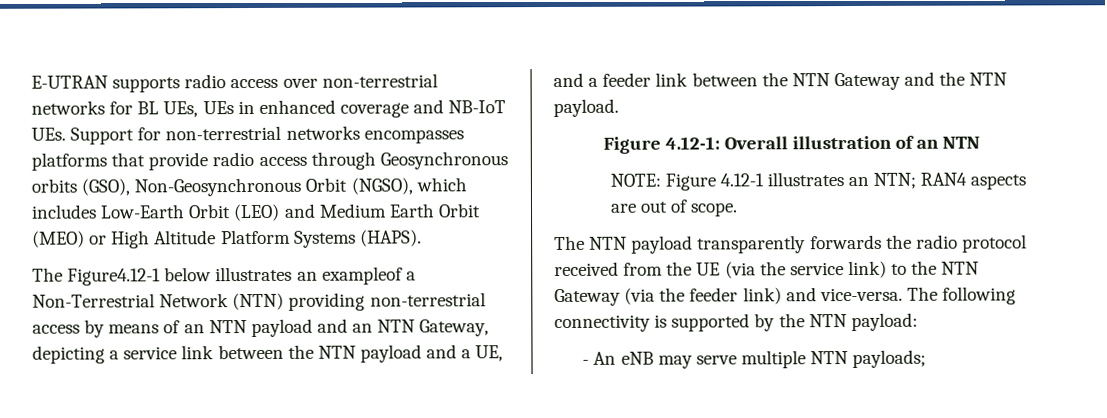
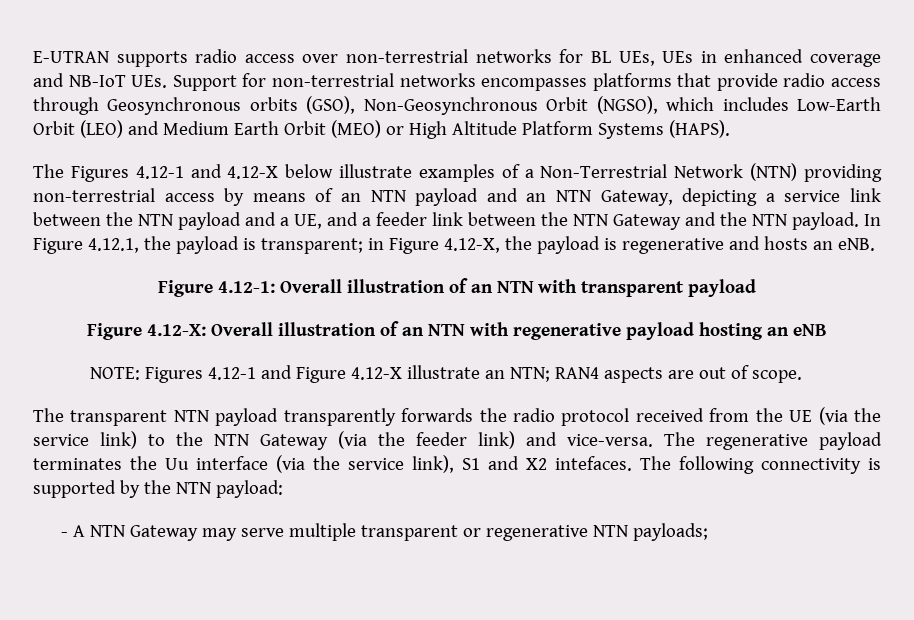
[67,266,403,286] Figure4.12-1 below illustrates an exampleof -> [70,164,520,182] Figures 4.12-1 and 4.12-X below illustrate examples of
(619, 107) none -> [864,214,881,226] [33,236,875,254] In Figure 4.12.1, the payload is transparent; in Figure 4.12-X, the payload is regenerative and hosts an eNB.
[609,172,844,191] // NOTE: Figure 4.12-1 illustrates -> [538,279,757,297] [87,321,827,340] [89,365,480,383] with transparent payload // Figure 4.12-X: Overall illustration of an NTN with regenerative payload hosting an eNB // NOTE: Figures 4.12-1 and Figure 4.12-X illustrate
(585, 242) none -> [70,410,168,426] transparent
(938, 293) none -> [706,432,882,450] [33,455,671,473] regenerative payload terminates the Uu interface (via the service link), S1 and X2 intefaces. The
[593,350,806,369] An eNB may serve multiple -> [73,523,589,541] A NTN Gateway may serve multiple transparent or regenerative

